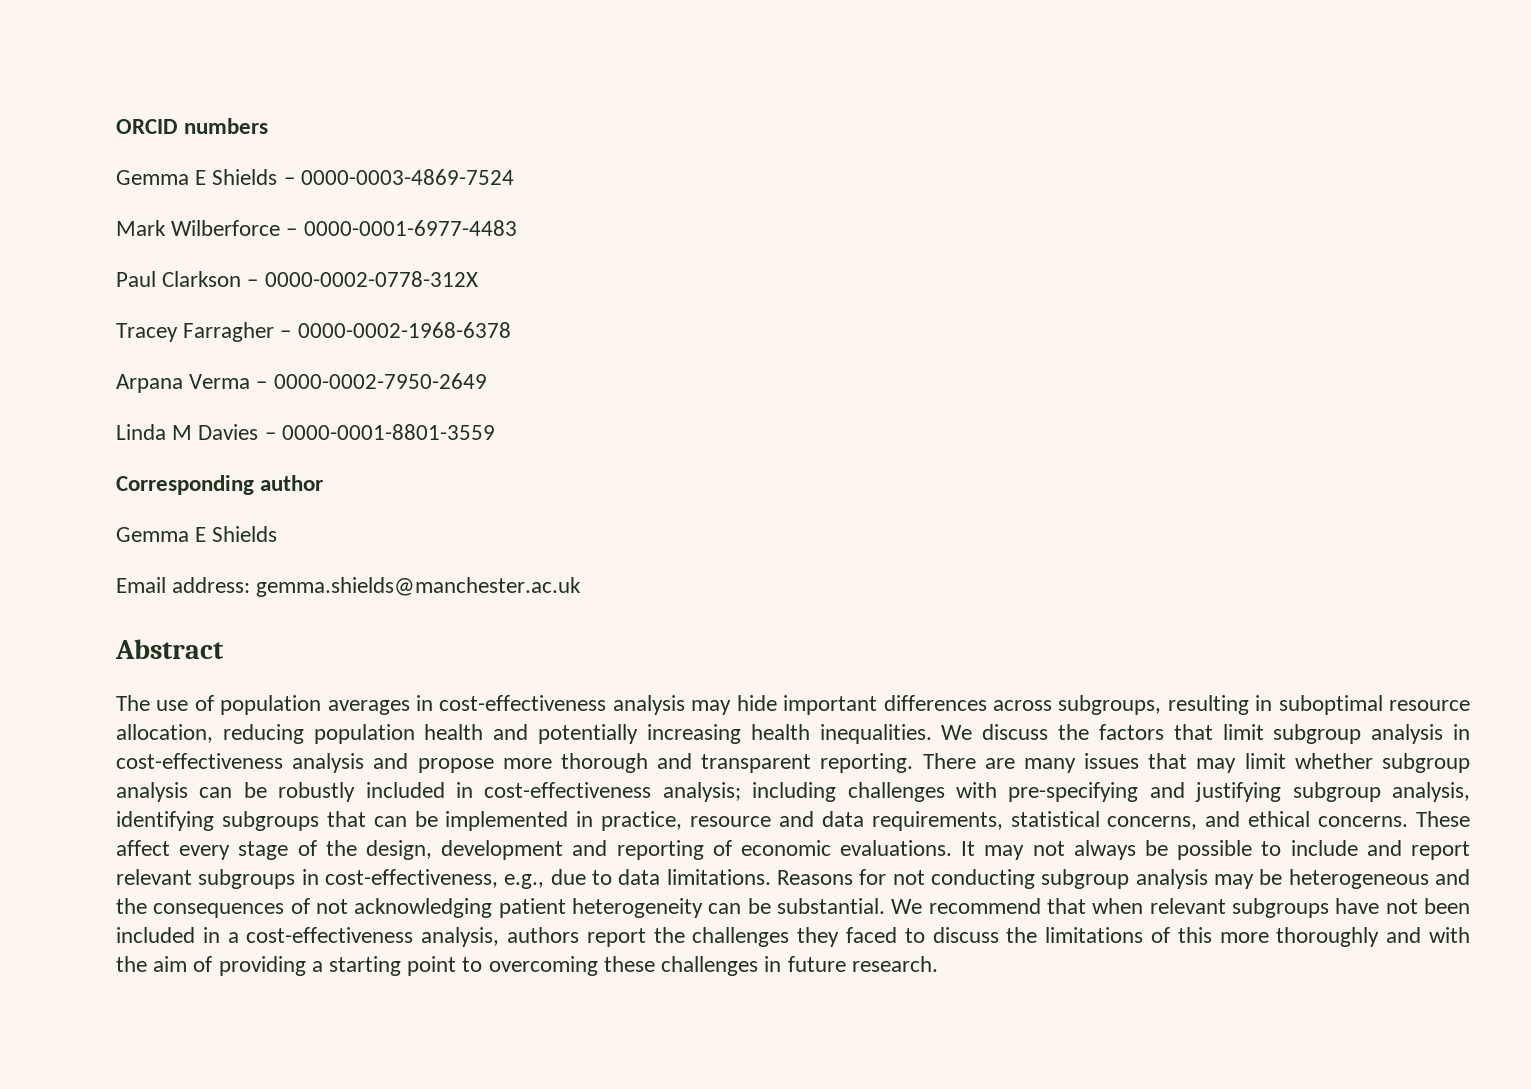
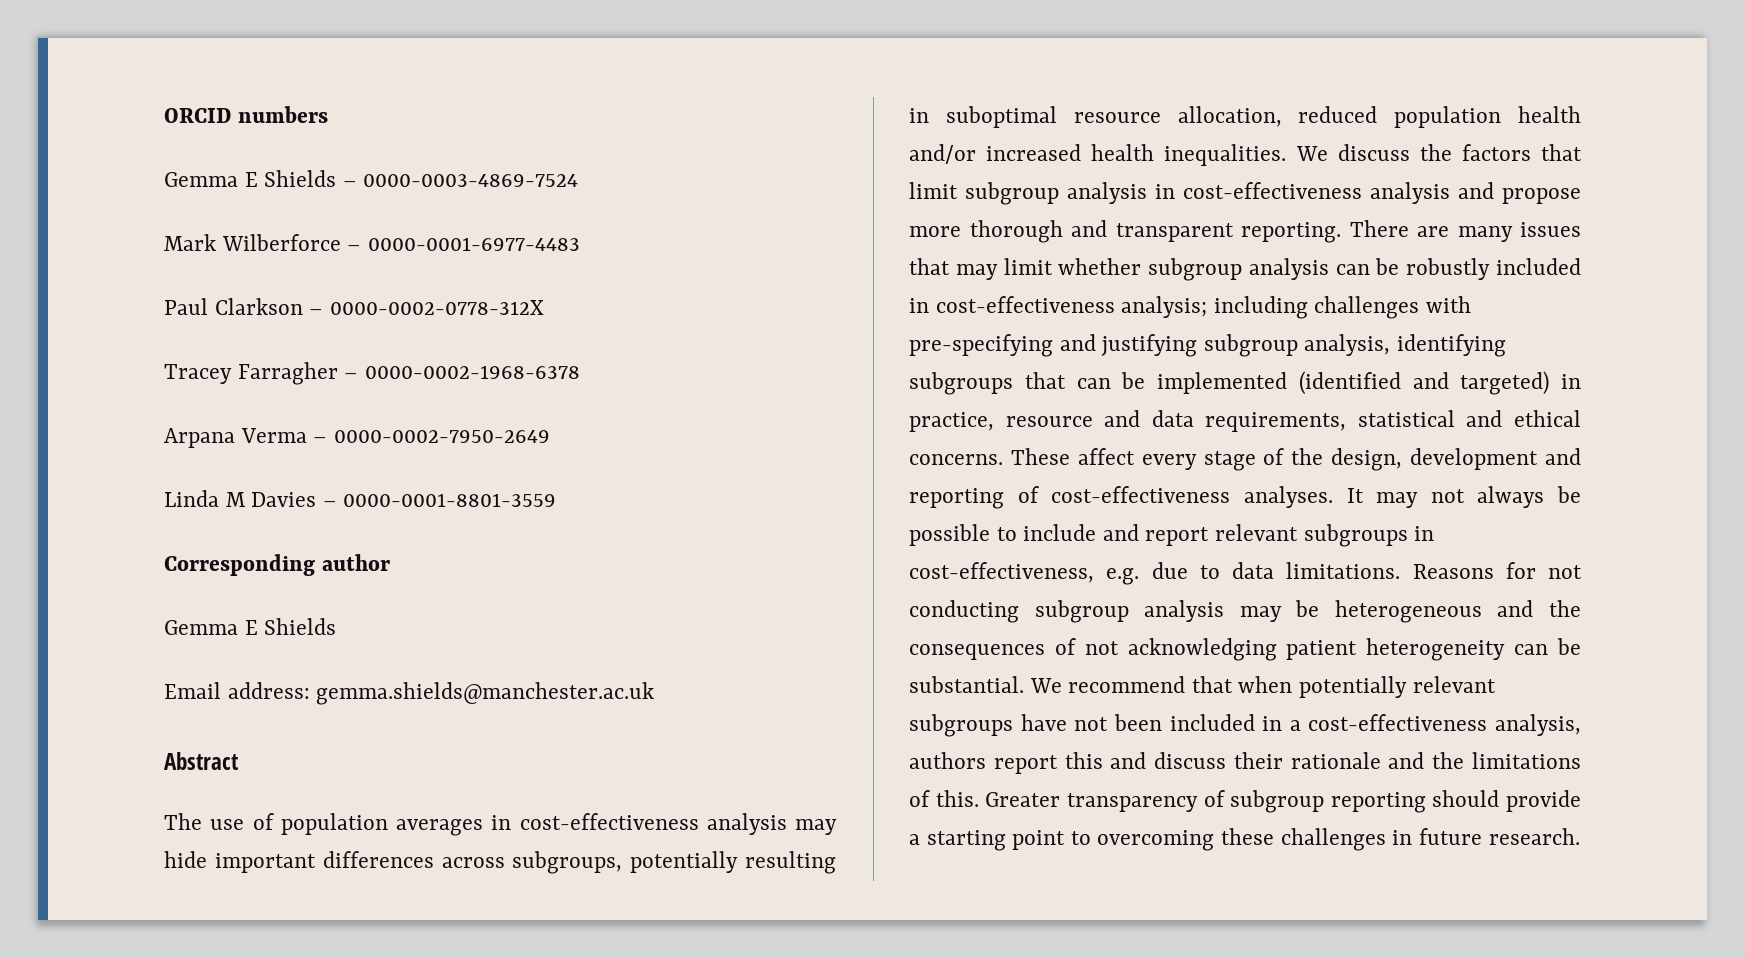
(1162, 705) none -> [630,851,739,873] potentially
[222,724,304,744] reducing -> [1298,106,1378,123] reduced
[493,724,741,744] and potentially increasing -> [909,144,1082,164] and/or increased
(569, 821) none -> [1298,371,1550,395] (identified and targeted)
[1107,816,1198,830] concerns, -> (1455, 418) none
[740,840,953,856] economic evaluations. -> [1051,486,1333,508] cost-effectiveness analyses.
[504,874,545,889] e.g., -> [1106,568,1140,585] e.g.
(1144, 906) none -> [1299,676,1408,698] potentially
[653,927,1470,947] [116,956,306,976] the challenges they faced to discuss the limitations of this more thoroughly and with the aim of providing -> [1064,752,1581,769] [909,790,1581,813] this and discuss their rationale and the limitations of this. Greater transparency of subgroup reporting should provide

